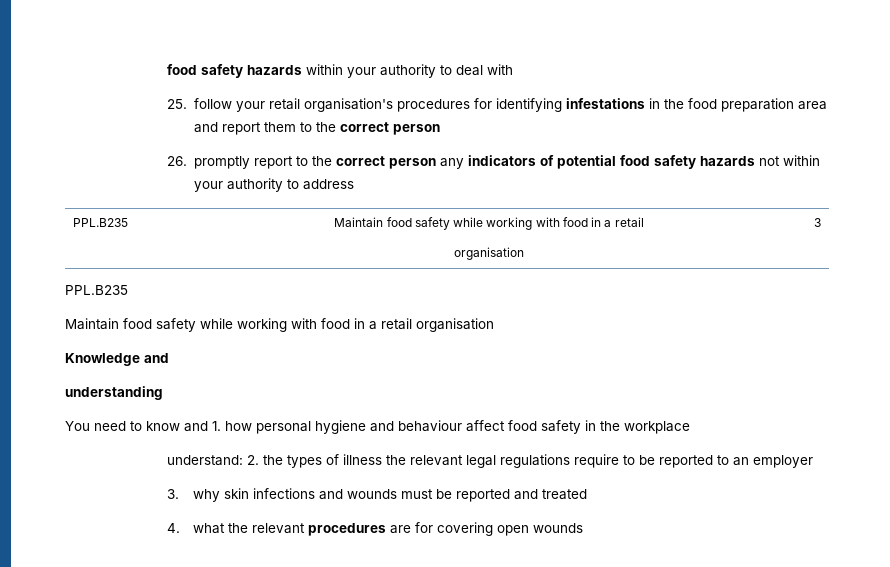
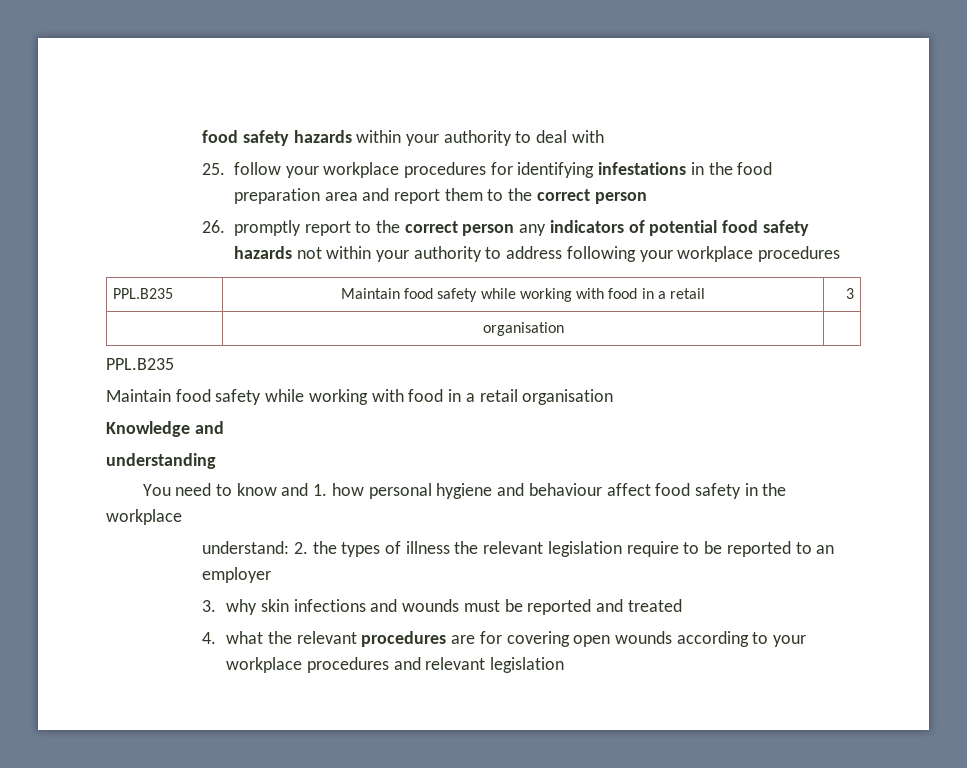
[269,98,394,112] retail organisation's -> [323,162,400,178] workplace
(355, 184) none -> [566,246,841,262] following your workplace procedures
[466,454,571,468] legal regulations -> [547,541,622,557] legislation
(584, 528) none -> [676,631,807,647] [226,657,565,673] according to your workplace procedures and relevant legislation

